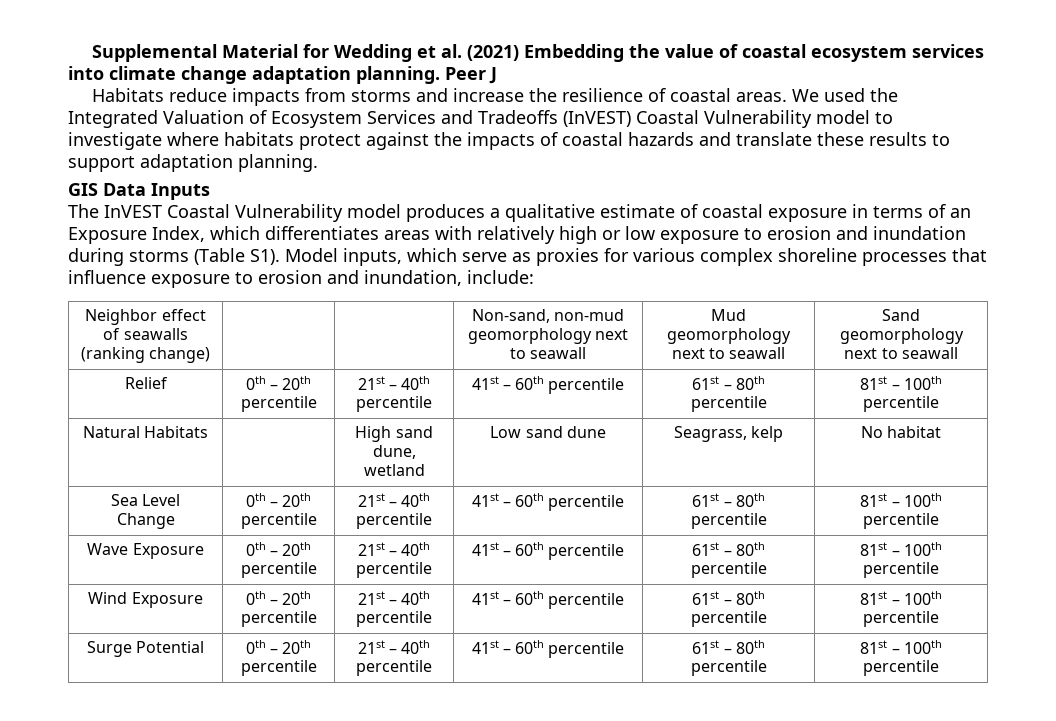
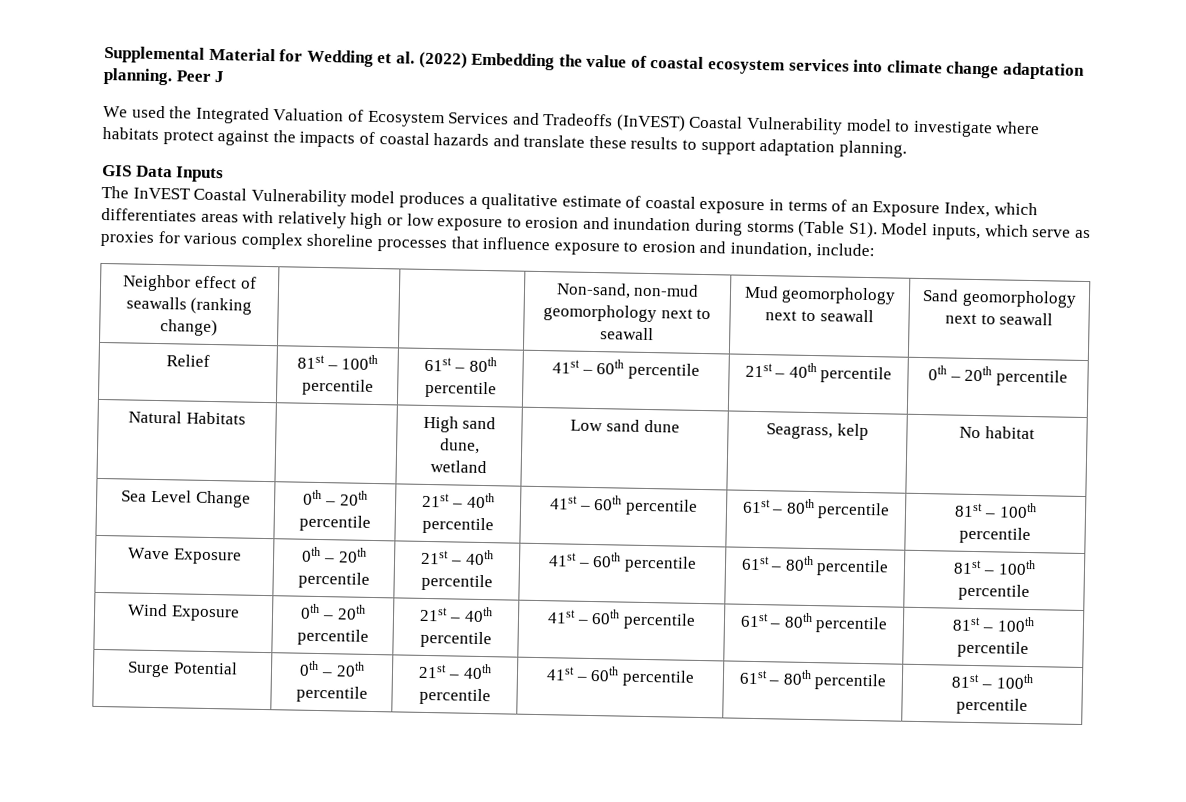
[467,45,520,61] (2021) -> [418,51,468,69] (2022)
[92,88,788,106] Habitats reduce impacts from storms and increase the resilience of coastal areas. -> (225, 77) none
[245,376,312,390] [240,396,317,412] [357,376,431,390] [356,396,432,412] [471,376,625,394] [692,376,765,390] [690,396,767,412] [860,376,942,390] 0th – 20th percentile | 21st – 40th percentile | 41st – 60th percentile | 61st – 80th percentile | 81st – 100th -> [296,354,379,371] [301,378,374,396] [424,356,497,373] [424,380,497,399] [552,359,700,380] [744,362,893,384] [928,365,993,382] 81st – 100th percentile | 61st – 80th percentile | 41st – 60th percentile | 21st – 40th percentile | 0th – 20th

